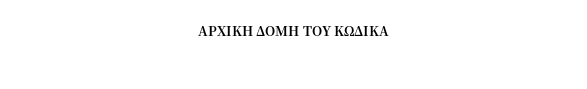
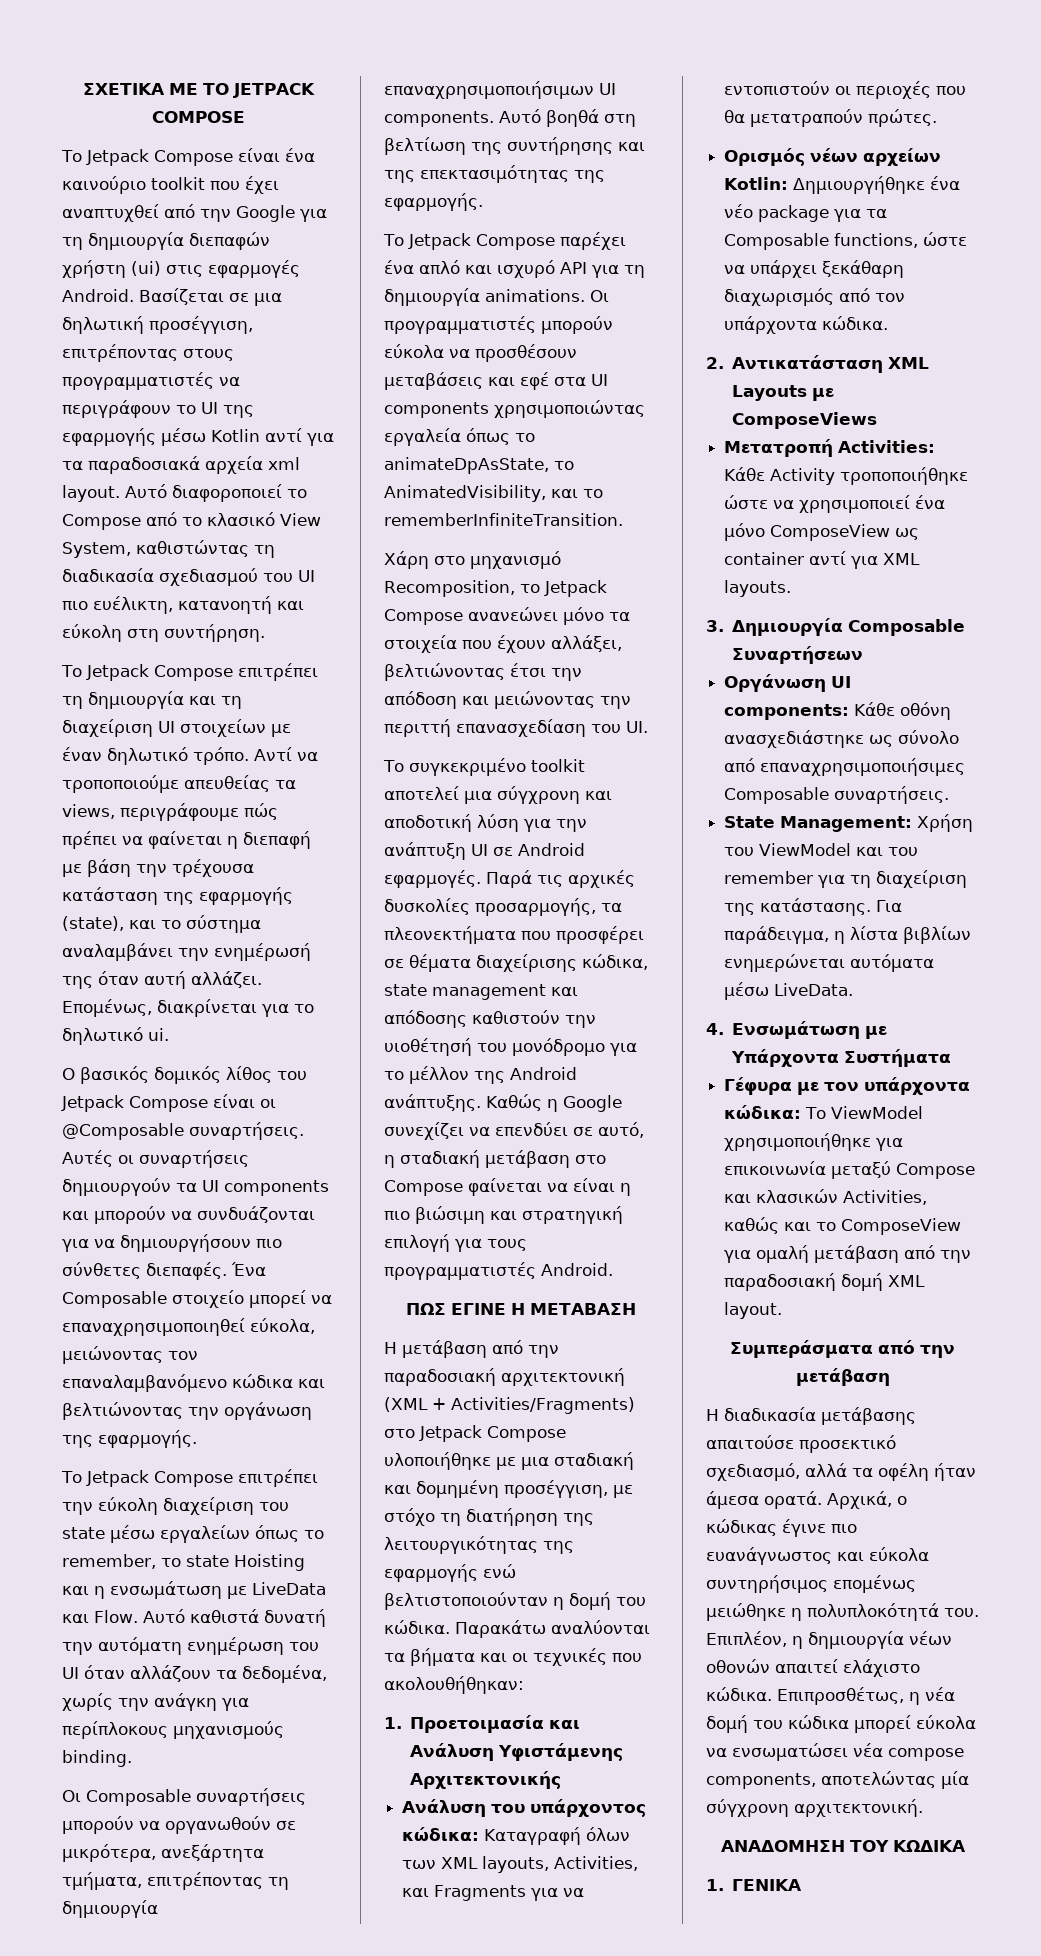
[197,26,300,36] ΑΡΧΙΚΗ ΔΟΜΗ -> [83,83,316,98] [152,111,245,123] [61,148,315,166] [62,176,279,194] [62,204,327,222] [62,232,270,250] [62,260,300,278] [62,288,282,306] [62,316,253,334] [62,344,234,362] [62,372,240,390] [62,400,254,418] [62,428,334,446] [62,456,300,474] [62,484,307,502] [62,512,321,530] [62,540,275,558] [62,568,315,586] [62,596,304,614] [62,624,265,642] [61,663,318,681] [62,691,242,709] [62,719,291,737] [62,747,318,765] [62,775,296,793] [62,803,278,821] [62,831,311,849] [62,859,254,877] [62,887,293,905] [62,915,261,933] [62,943,311,961] [62,971,262,989] [62,999,314,1017] [62,1027,169,1045] [62,1066,307,1084] [61,1094,276,1112] [62,1122,304,1140] [62,1150,249,1168] [62,1178,329,1196] [62,1206,315,1224] [62,1234,282,1252] [62,1262,266,1280] [62,1290,332,1308] [62,1318,315,1336] [62,1346,198,1364] [62,1374,325,1392] [62,1402,312,1420] [62,1430,197,1448] [61,1469,318,1487] [62,1497,289,1515] [62,1525,324,1543] [62,1554,305,1571] [62,1581,326,1599] [62,1609,326,1627] [62,1637,319,1655] [62,1665,327,1683] [62,1693,249,1711] [62,1721,284,1739] [62,1750,132,1767] [62,1788,306,1806] [62,1816,296,1834] [62,1844,264,1862] [62,1872,289,1890] [62,1900,158,1918] [384,81,616,99] [384,109,636,127] [384,137,645,155] [384,165,605,183] [384,193,483,211] [383,232,626,250] [384,260,645,278] [384,288,609,306] [384,316,613,334] [384,344,577,362] [384,372,608,390] [384,400,645,418] [384,428,535,446] [384,457,574,474] [384,485,603,502] [384,513,623,526] [384,551,561,569] [384,580,607,597] [384,607,630,625] [384,635,622,653] [384,663,582,681] [384,691,631,709] [384,719,648,737] [383,758,585,776] [384,786,612,804] [384,814,587,832] [384,842,585,860] [384,870,635,888] [384,898,622,916] [384,926,644,944] [384,954,648,972] [384,984,578,1000] [384,1010,596,1028] [384,1038,637,1056] [384,1066,577,1084] [384,1094,622,1112] [384,1122,644,1140] [384,1150,606,1168] [384,1178,631,1196] [384,1206,623,1224] [384,1234,527,1252] [384,1262,613,1280] [405,1303,636,1315] [384,1340,559,1358] [384,1368,625,1386] [384,1397,635,1414] [384,1425,566,1442] [384,1452,634,1470] [384,1480,633,1498] [384,1508,594,1526] [384,1536,574,1554] [384,1564,516,1582] [384,1592,646,1610] [384,1620,650,1638] [384,1648,642,1666] [384,1676,524,1694] [384,1715,581,1733] [410,1743,624,1761] [410,1771,562,1789] [402,1799,647,1817] [402,1827,631,1845] [402,1856,639,1873] [402,1885,585,1901] [724,81,967,99] [724,109,938,127] [724,148,942,166] [724,176,961,194] [724,204,888,222] [724,232,968,250] [724,260,905,278] [724,288,906,306] [724,316,889,334] [706,355,930,373] [732,385,835,401] [732,412,878,429] [724,439,936,457] [724,467,969,485] [724,495,946,513] [724,523,920,541] [724,551,921,569] [724,580,792,597] [706,618,966,636] [732,646,864,664] [724,674,852,692] [724,702,952,720] [724,730,960,748] [724,758,966,776] [724,786,950,804] [724,814,974,832] [724,843,919,857] [724,870,968,888] [724,898,903,916] [724,926,972,944] [724,954,935,972] [724,982,854,1000] [706,1021,888,1039] [731,1049,952,1067] [724,1077,971,1095] [724,1105,924,1120] [724,1133,904,1151] [724,1161,976,1179] [724,1189,928,1205] [724,1217,962,1235] [724,1245,972,1263] [724,1273,926,1291] [724,1302,783,1319] [730,1340,955,1358] [795,1368,890,1386] [706,1407,916,1425] [706,1435,896,1453] [706,1463,976,1481] [706,1491,907,1509] [706,1519,857,1537] [706,1547,929,1565] [706,1575,916,1593] [706,1603,979,1621] [706,1631,952,1649] [706,1659,920,1677] [706,1687,955,1705] [706,1715,976,1733] [706,1743,964,1761] [706,1771,969,1789] [706,1799,923,1817] [720,1840,845,1852] ΣΧΕΤΙΚΑ ΜΕ ΤΟ JETPACK COMPOSE // Το Jetpack Compose είναι ένα καινούριο toolkit που έχει αναπτυχθεί από την Google για τη δημιουργία διεπαφών χρήστη (ui) στις εφαρμογές Android. Βασίζεται σε μια δηλωτική προσέγγιση, επιτρέποντας στους προγραμματιστές να περιγράφουν το UI της εφαρμογής μέσω Kotlin αντί για τα παραδοσιακά αρχεία xml layout. Αυτό διαφοροποιεί το Compose από το κλασικό View System, καθιστώντας τη διαδικασία σχεδιασμού του UI πιο ευέλικτη, κατανοητή και εύκολη στη συντήρηση. // Το Jetpack Compose επιτρέπει τη δημιουργία και τη διαχείριση UI στοιχείων με έναν δηλωτικό τρόπο. Αντί να τροποποιούμε απευθείας τα views, περιγράφουμε πώς πρέπει να φαίνεται η διεπαφή με βάση την τρέχουσα κατάσταση της εφαρμογής (state), και το σύστημα αναλαμβάνει την ενημέρωσή της όταν αυτή αλλάζει. Επομένως, διακρίνεται για το δηλωτικό ui. // Ο βασικός δομικός λίθος του Jetpack Compose είναι οι @Composable συναρτήσεις. Αυτές οι συναρτήσεις δημιουργούν τα UI components και μπορούν να συνδυάζονται για να δημιουργήσουν πιο σύνθετες διεπαφές. Ένα Composable στοιχείο μπορεί να επαναχρησιμοποιηθεί εύκολα, μειώνοντας τον επαναλαμβανόμενο κώδικα και βελτιώνοντας την οργάνωση της εφαρμογής. // Το Jetpack Compose επιτρέπει την εύκολη διαχείριση του state μέσω εργαλείων όπως το remember, το state Hoisting και η ενσωμάτωση με LiveData και Flow. Αυτό καθιστά δυνατή την αυτόματη ενημέρωση του UI όταν αλλάζουν τα δεδομένα, χωρίς την ανάγκη για περίπλοκους μηχανισμούς binding. // Οι Composable συναρτήσεις μπορούν να οργανωθούν σε μικρότερα, ανεξάρτητα τμήματα, επιτρέποντας τη δημιουργία επαναχρησιμοποιήσιμων UI components. Αυτό βοηθά στη βελτίωση της συντήρησης και της επεκτασιμότητας της εφαρμογής. // Το Jetpack Compose παρέχει ένα απλό και ισχυρό API για τη δημιουργία animations. Οι προγραμματιστές μπορούν εύκολα να προσθέσουν μεταβάσεις και εφέ στα UI components χρησιμοποιώντας εργαλεία όπως το animateDpAsState, το AnimatedVisibility, και το rememberInfiniteTransition. // Χάρη στο μηχανισμό Recomposition, το Jetpack Compose ανανεώνει μόνο τα στοιχεία που έχουν αλλάξει, βελτιώνοντας έτσι την απόδοση και μειώνοντας την περιττή επανασχεδίαση του UI. // Το συγκεκριμένο toolkit αποτελεί μια σύγχρονη και αποδοτική λύση για την ανάπτυξη UI σε Android εφαρμογές. Παρά τις αρχικές δυσκολίες προσαρμογής, τα πλεονεκτήματα που προσφέρει σε θέματα διαχείρισης κώδικα, state management και απόδοσης καθιστούν την υιοθέτησή του μονόδρομο για το μέλλον της Android ανάπτυξης. Καθώς η Google συνεχίζει να επενδύει σε αυτό, η σταδιακή μετάβαση στο Compose φαίνεται να είναι η πιο βιώσιμη και στρατηγική επιλογή για τους προγραμματιστές Android. // ΠΩΣ ΕΓΙΝΕ Η ΜΕΤΑΒΑΣΗ // Η μετάβαση από την παραδοσιακή αρχιτεκτονική (XML + Activities/Fragments) στο Jetpack Compose υλοποιήθηκε με μια σταδιακή και δομημένη προσέγγιση, με στόχο τη διατήρηση της λειτουργικότητας της εφαρμογής ενώ βελτιστοποιούνταν η δομή του κώδικα. Παρακάτω αναλύονται τα βήματα και οι τεχνικές που ακολουθήθηκαν: // 1. Προετοιμασία και Ανάλυση Υφιστάμενης Αρχιτεκτονικής // Ανάλυση του υπάρχοντος κώδικα: Καταγραφή όλων των XML layouts, Activities, και Fragments για να εντοπιστούν οι περιοχές που θα μετατραπούν πρώτες. // Ορισμός νέων αρχείων Kotlin: Δημιουργήθηκε ένα νέο package για τα Composable functions, ώστε να υπάρχει ξεκάθαρη διαχωρισμός από τον υπάρχοντα κώδικα. // 2. Αντικατάσταση XML Layouts με ComposeViews // Μετατροπή Activities: Κάθε Activity τροποποιήθηκε ώστε να χρησιμοποιεί ένα μόνο ComposeView ως container αντί για XML layouts. // 3. Δημιουργία Composable Συναρτήσεων // Οργάνωση UI components: Κάθε οθόνη ανασχεδιάστηκε ως σύνολο από επαναχρησιμοποιήσιμες Composable συναρτήσεις. // State Management: Χρήση του ViewModel και του remember για τη διαχείριση της κατάστασης. Για παράδειγμα, η λίστα βιβλίων ενημερώνεται αυτόματα μέσω LiveData. // 4. Ενσωμάτωση με Υπάρχοντα Συστήματα // Γέφυρα με τον υπάρχοντα κώδικα: Το ViewModel χρησιμοποιήθηκε για επικοινωνία μεταξύ Compose και κλασικών Activities, καθώς και το ComposeView για ομαλή μετάβαση από την παραδοσιακή δομή XML layout. // Συμπεράσματα από την μετάβαση // Η διαδικασία μετάβασης απαιτούσε προσεκτικό σχεδιασμό, αλλά τα οφέλη ήταν άμεσα ορατά. Αρχικά, ο κώδικας έγινε πιο ευανάγνωστος και εύκολα συντηρήσιμος επομένως μειώθηκε η πολυπλοκότητά του. Επιπλέον, η δημιουργία νέων οθονών απαιτεί ελάχιστο κώδικα. Επιπροσθέτως, η νέα δομή του κώδικα μπορεί εύκολα να ενσωματώσει νέα compose components, αποτελώντας μία σύγχρονη αρχιτεκτονική. // ΑΝΑΔΟΜΗΣΗ
(390, 31) none -> [706,1879,803,1891] // 1. ΓΕΝΙΚΑ

